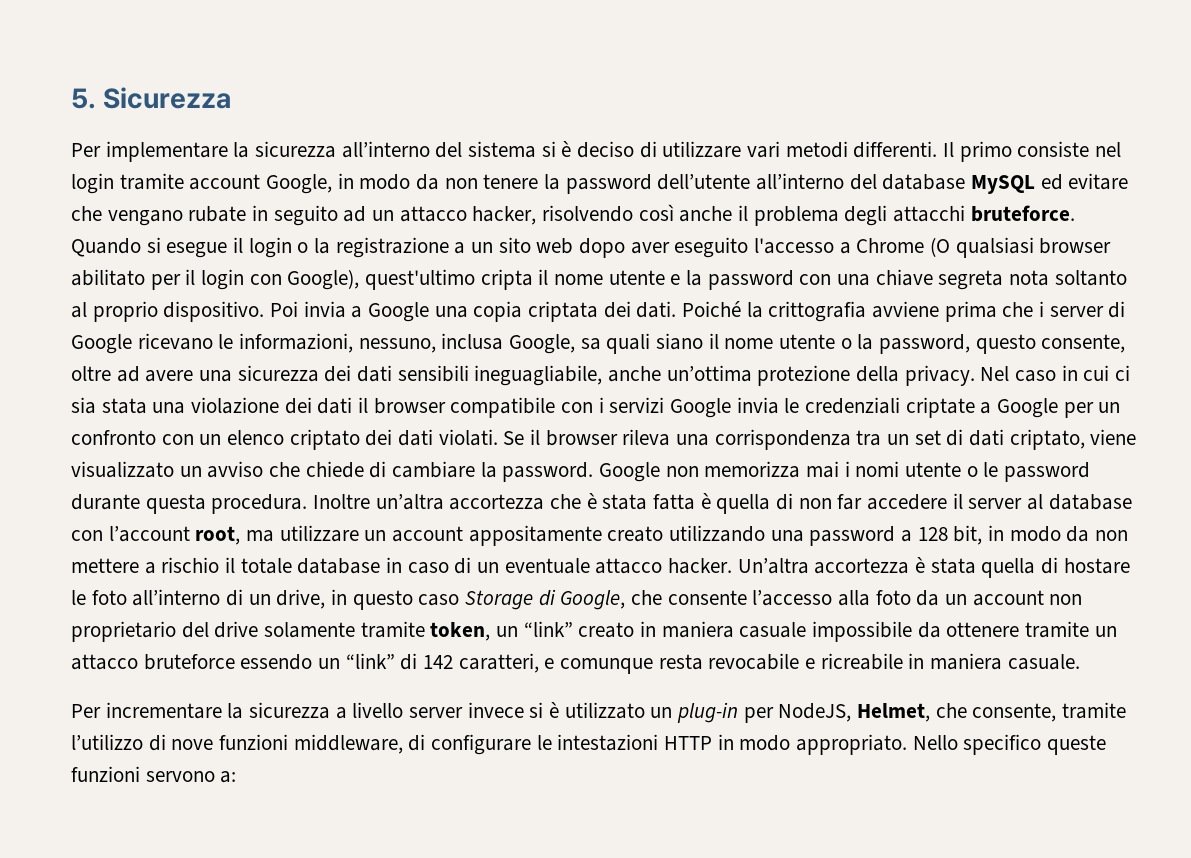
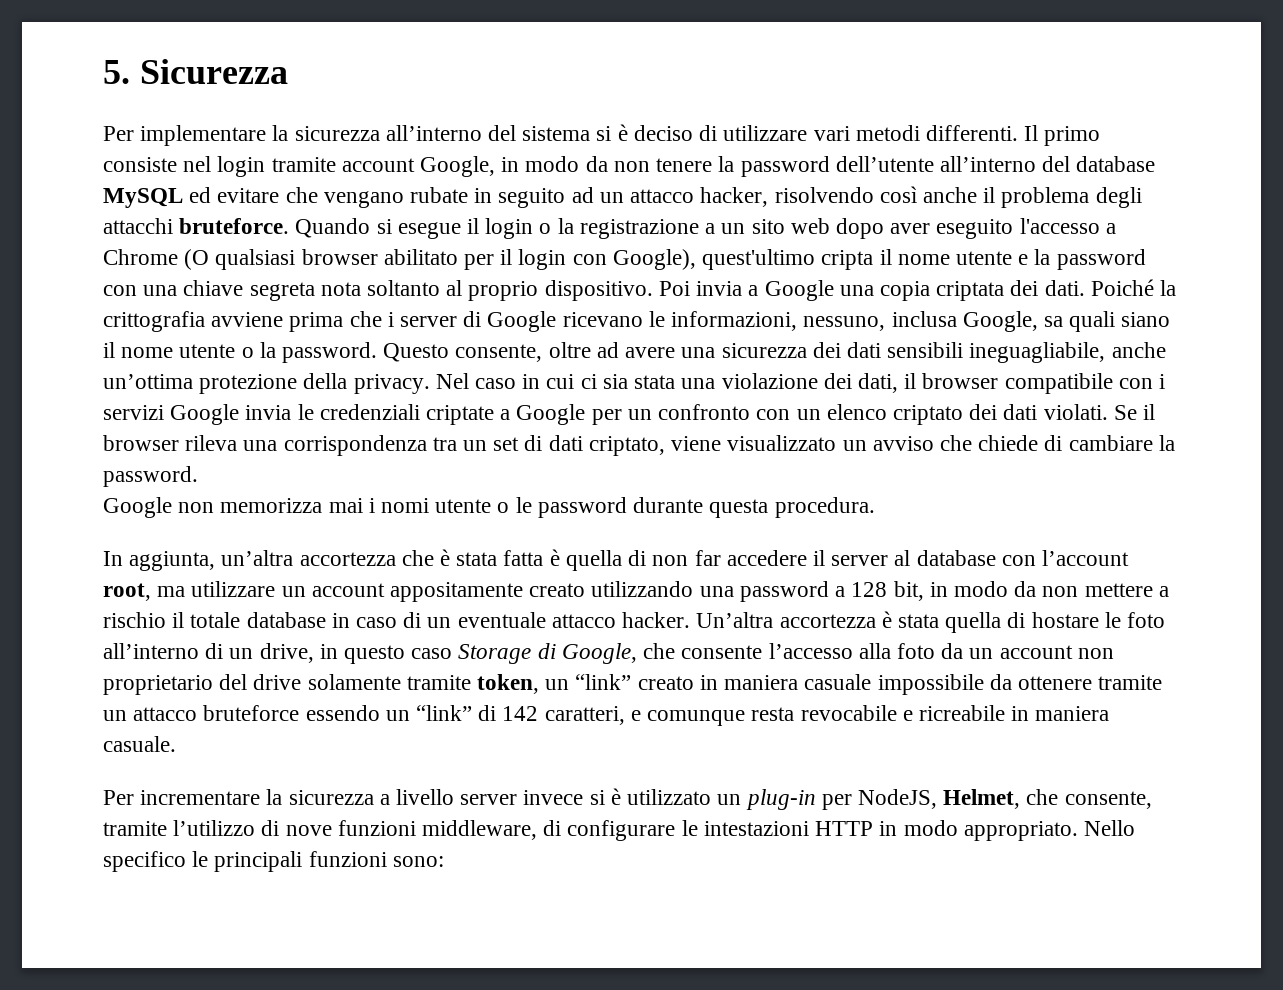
[879,334,1036,354] password, questo -> [282,342,450,363] password. Questo
[317,397,353,414] dati -> [857,373,898,393] dati,
(594, 472) none -> (198, 476) //
[313,494,371,509] Inoltre -> [103,551,216,571] // In aggiunta,
[1047,735,1107,755] [71,766,237,783] queste funzioni servono a: -> [192,851,444,872] le principali funzioni sono:

